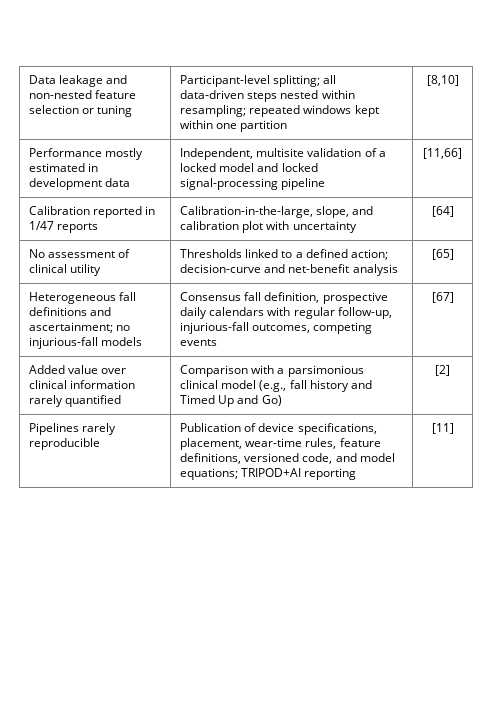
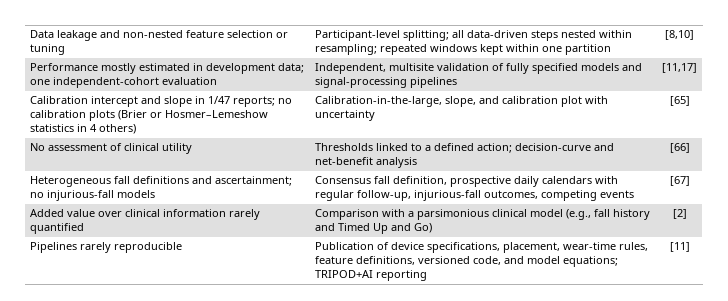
[105,178,131,187] data -> [277,63,304,73] [29,77,217,88] data; one independent-cohort evaluation
[378,151,386,157] [179,163,318,172] [179,178,326,190] [423,148,462,159] [28,206,156,218] [28,221,99,233] a locked model and locked signal-processing pipeline | [11,66] // Calibration reported in 1/47 reports -> [505,63,642,74] [314,77,457,88] [662,63,697,73] [29,96,292,107] [29,110,268,121] [29,124,136,134] fully specified models and signal-processing pipelines | [11,17] // Calibration intercept and slope in 1/47 reports; no calibration plots (Brier or Hosmer–Lemeshow statistics in 4 others)
[431,206,454,217] [64] -> [669,96,690,106] [65]
[431,249,454,260] [65] -> [669,143,690,153] [66]

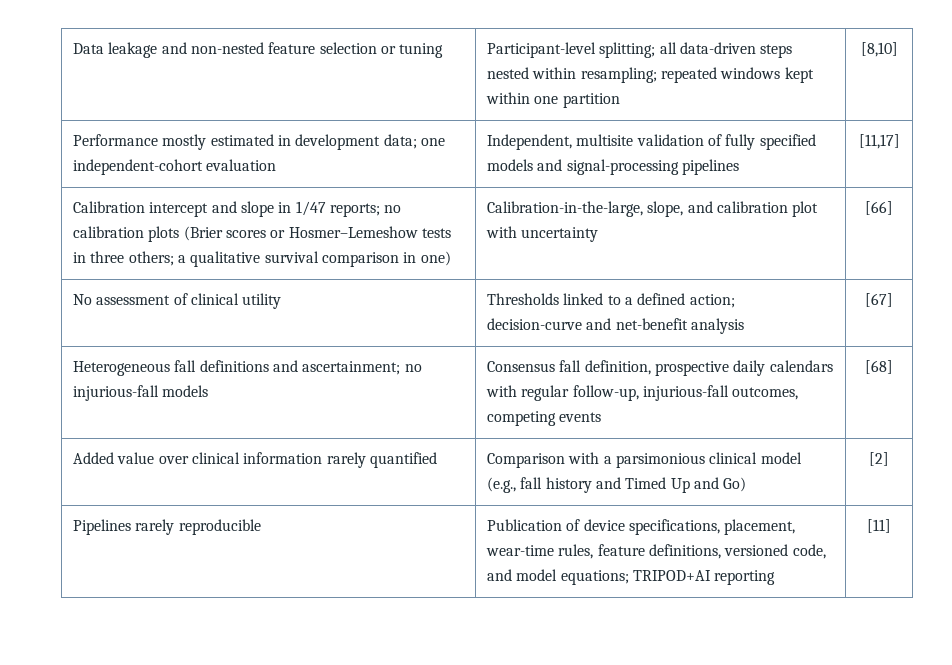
(147, 115) none -> [226,230,267,238] scores
[29,124,136,134] statistics in 4 others) -> [422,228,452,238] [73,251,451,267] tests in three others; a qualitative survival comparison in one)
[669,96,690,106] [65] -> [865,201,893,215] [66]
[669,143,690,153] [66] -> [865,293,893,307] [67]
[669,176,690,186] [67] -> [865,360,893,374] [68]

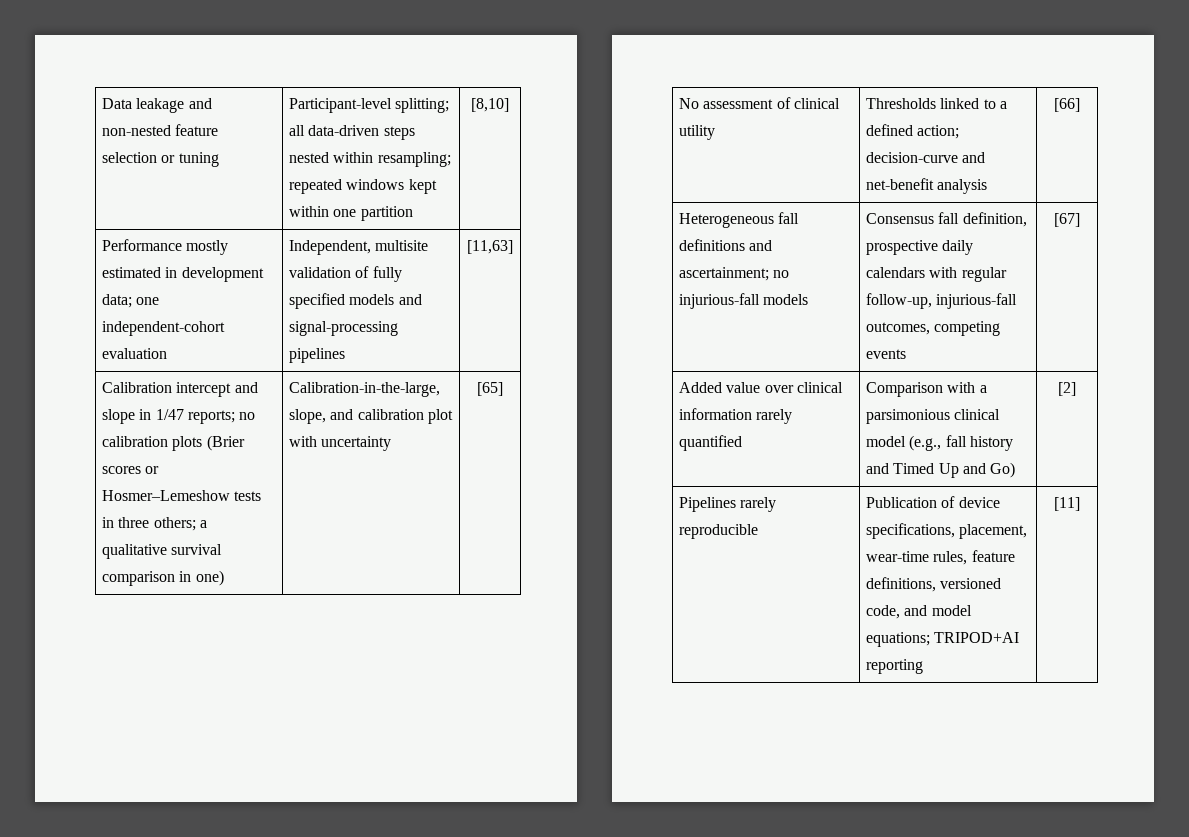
[858,134,900,149] [11,17] -> [467,240,513,254] [11,63]
[865,201,893,215] [66] -> [477,382,503,396] [65]
[865,293,893,307] [67] -> [1054,98,1080,112] [66]
[865,360,893,374] [68] -> [1054,213,1080,227] [67]

